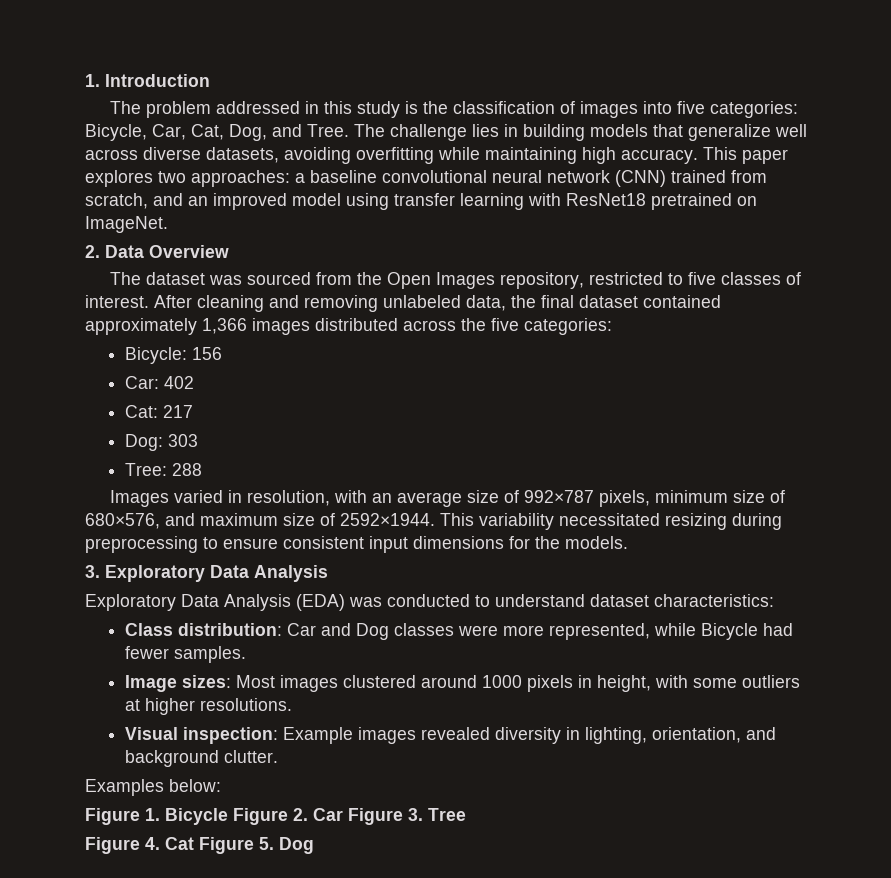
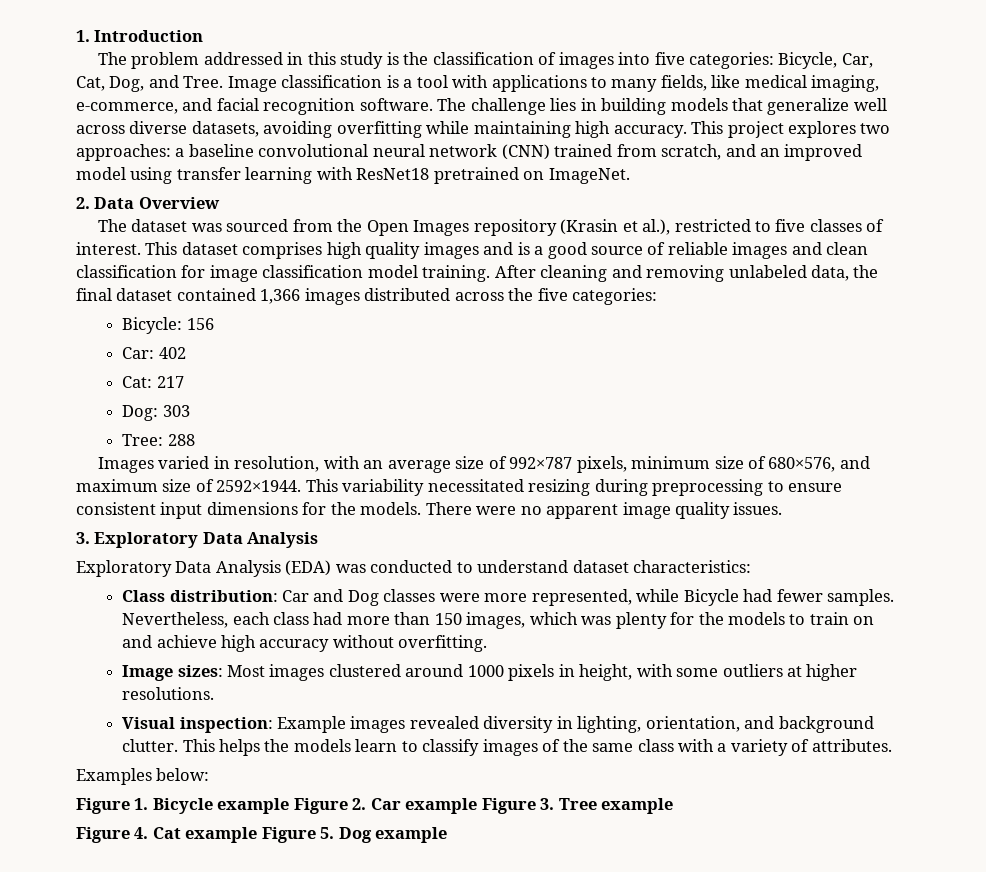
(349, 130) none -> [227,75,880,92] [76,98,433,115] Image classification is a tool with applications to many fields, like medical imaging, e-commerce, and facial recognition software.
[742,149,788,164] paper -> [727,121,784,138] project
[499,272,584,289] repository, -> [473,219,671,236] repository (Krasin et al.),
(149, 301) none -> [145,242,869,259] [76,265,491,282] This dataset comprises high quality images and is a good source of reliable images and clean classification for image classification model training.
[85,318,197,335] approximately -> (256, 294) none
(628, 542) none -> [425,502,783,519] There were no apparent image quality issues.
(247, 654) none -> [122,612,875,629] [122,635,488,652] Nevertheless, each class had more than 150 images, which was plenty for the models to train on and achieve high accuracy without overfitting.
(279, 756) none -> [182,739,892,756] This helps the models learn to classify images of the same class with a variety of attributes.
(228, 816) none -> [217,798,290,814] example
(343, 814) none -> [405,798,478,814] example
(466, 814) none -> [601,798,674,814] example
(194, 843) none -> [185,827,258,843] example
(314, 845) none -> [375,827,448,843] example

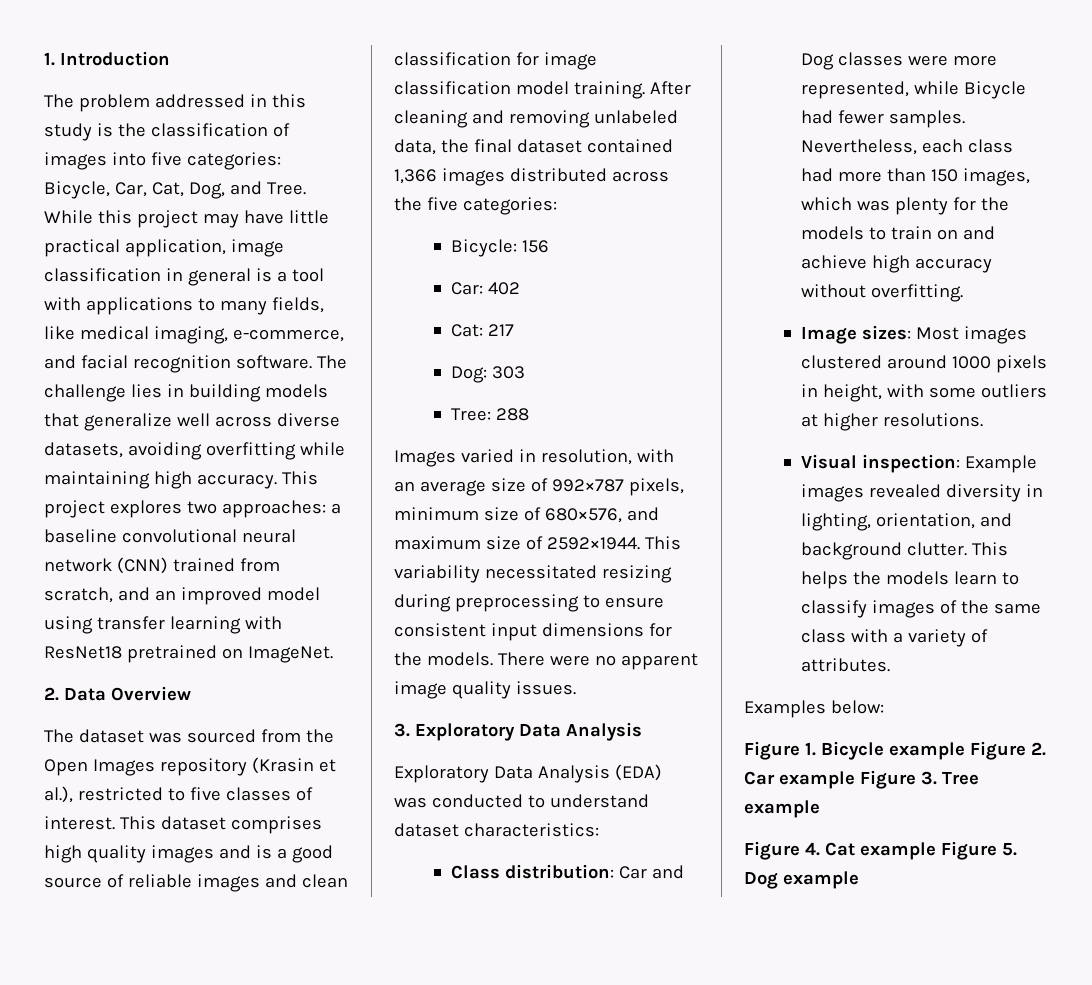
[227,75,383,92] Image classification -> [44,210,329,228] [44,239,284,257] [44,268,251,286] While this project may have little practical application, image classification in general

